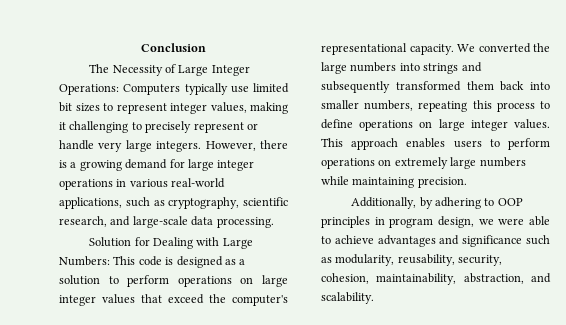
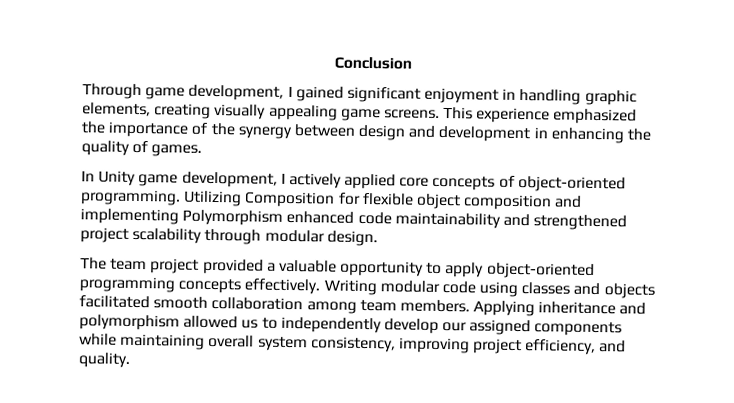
[89,64,250,76] [59,83,289,95] [59,102,288,114] [59,121,258,133] [59,140,288,152] [59,159,255,171] [59,178,226,190] [59,197,288,209] [59,216,274,228] [89,237,253,249] [59,256,246,268] [59,275,288,287] [59,294,288,306] [321,43,550,55] [321,62,482,74] [321,81,550,93] [321,100,550,112] [321,119,550,131] [321,138,550,150] [321,157,526,169] [321,176,467,188] [351,197,523,209] [321,216,550,228] [321,235,550,247] [321,254,503,266] [321,273,551,285] [321,292,374,304] The Necessity of Large Integer Operations: Computers typically use limited bit sizes to represent integer values, making it challenging to precisely represent or handle very large integers. However, there is a growing demand for large integer operations in various real-world applications, such as cryptography, scientific research, and large-scale data processing. // Solution for Dealing with Large Numbers: This code is designed as a solution to perform operations on large integer values that exceed the computer's representational capacity. We converted the large numbers into strings and subsequently transformed them back into smaller numbers, repeating this process to define operations on large integer values. This approach enables users to perform operations on extremely large numbers while maintaining precision. // Additionally, by adhering to OOP principles in program design, we were able to achieve advantages and significance such as modularity, reusability, security, cohesion, maintainability, abstraction, and scalability. -> [82,83,637,106] [82,102,638,125] [81,121,652,144] [81,140,203,157] [81,170,626,193] [80,189,583,211] [80,208,628,231] [80,227,378,247] [80,257,595,279] [79,276,655,299] [79,295,647,317] [79,314,623,337] [79,333,627,356] [78,352,130,368] Through game development, I gained significant enjoyment in handling graphic elements, creating visually appealing game screens. This experience emphasized the importance of the synergy between design and development in enhancing the quality of games. // In Unity game development, I actively applied core concepts of object-oriented programming. Utilizing Composition for flexible object composition and implementing Polymorphism enhanced code maintainability and strengthened project scalability through modular design. // The team project provided a valuable opportunity to apply object-oriented programming concepts effectively. Writing modular code using classes and objects facilitated smooth collaboration among team members. Applying inheritance and polymorphism allowed us to independently develop our assigned components while maintaining overall system consistency, improving project efficiency, and quality.

